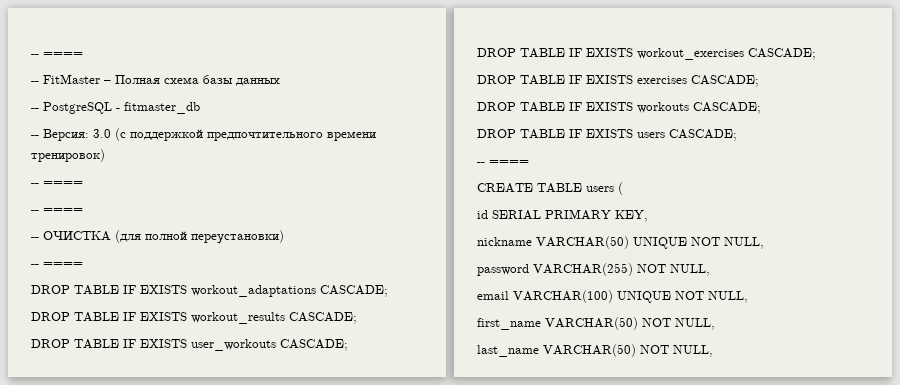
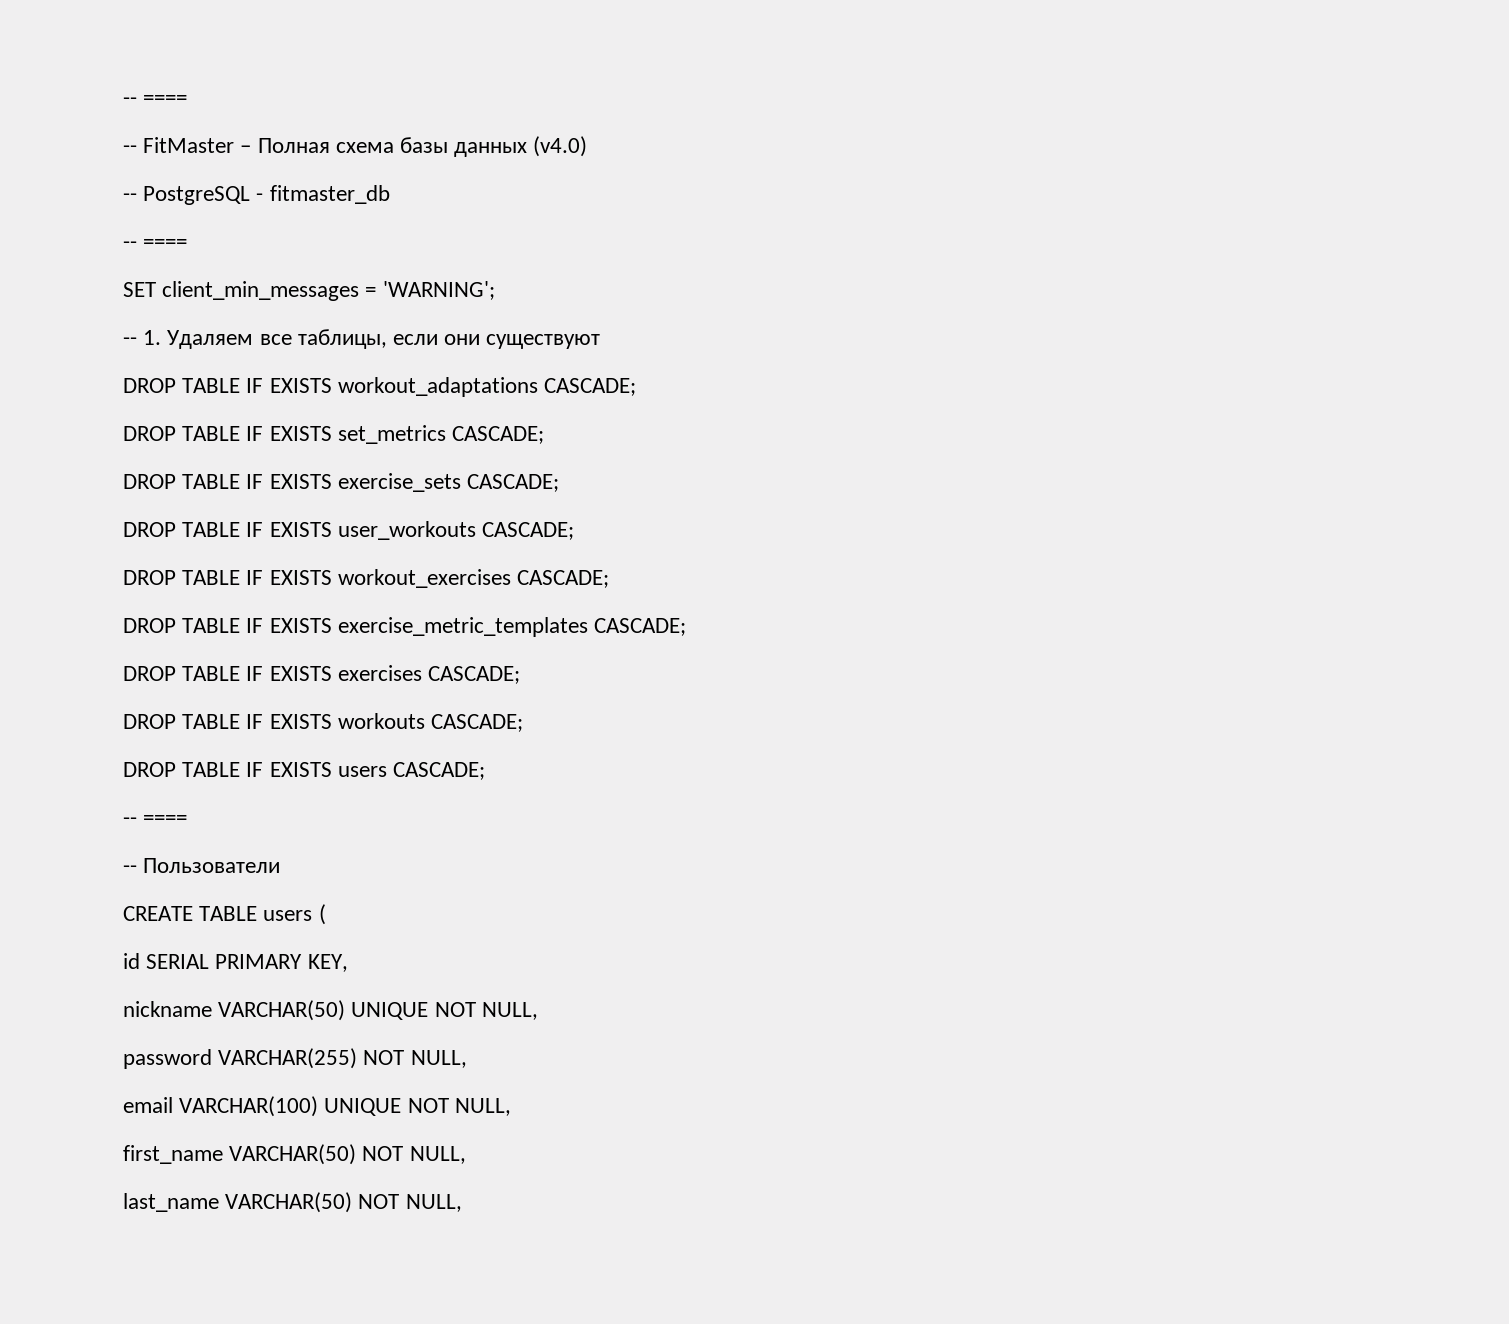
(280, 82) none -> [533,136,588,157] (v4.0)
[43,128,376,141] [31,149,105,162] [31,181,83,186] [31,208,83,213] [31,230,284,244] [31,262,83,267] Версия: 3.0 (с поддержкой предпочтительного времени тренировок) // -- ==== // -- ==== // -- ОЧИСТКА (для полной переустановки) // -- ==== -> [143,239,188,249] [123,281,495,301] [123,329,601,349] ==== // SET client_min_messages = 'WARNING'; // -- 1. Удаляем все таблицы, если они существуют
[191,312,285,324] workout_results -> [337,425,545,444] [123,473,461,492] set_metrics CASCADE; // DROP TABLE IF EXISTS exercise_sets
(816, 54) none -> [123,617,687,637] // DROP TABLE IF EXISTS exercise_metric_templates CASCADE;
(529, 162) none -> [123,858,281,873] // -- Пользователи

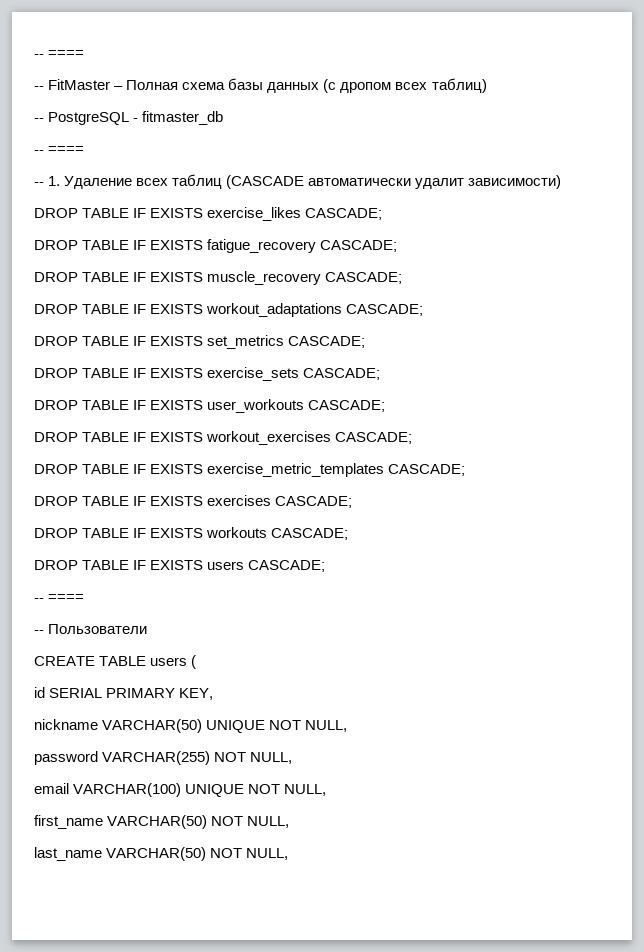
[533,136,588,157] (v4.0) -> [323,78,487,93] (с дропом всех таблиц)
[123,281,495,301] [123,329,601,349] SET client_min_messages = 'WARNING'; // -- 1. Удаляем все таблицы, если они существуют -> [34,174,562,189] [34,207,383,221] [34,239,398,253] [34,271,403,285] -- 1. Удаление всех таблиц (CASCADE автоматически удалит зависимости) // DROP TABLE IF EXISTS exercise_likes CASCADE; // DROP TABLE IF EXISTS fatigue_recovery CASCADE; // DROP TABLE IF EXISTS muscle_recovery CASCADE;

